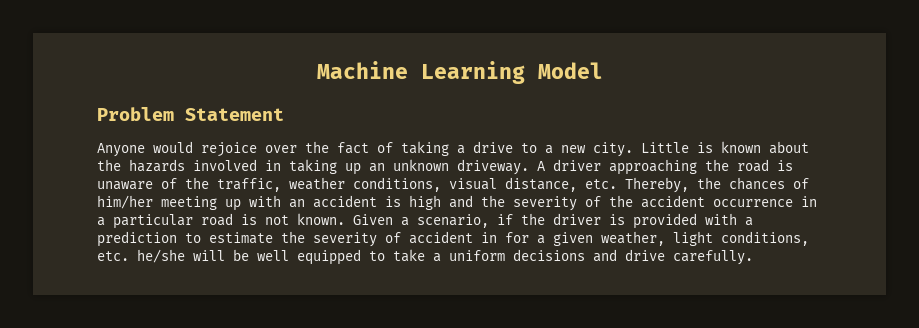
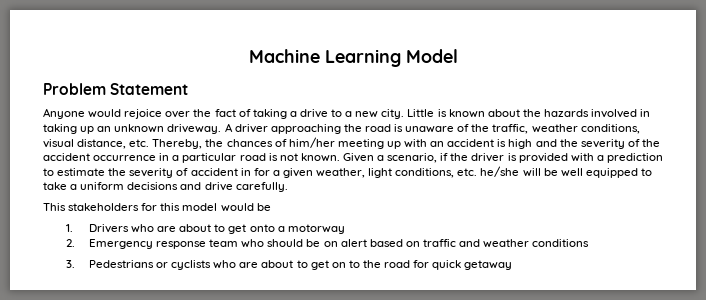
(753, 257) none -> [43,203,271,212] [65,224,345,234] [65,239,590,249] [65,260,513,270] // This stakeholders for this model would be // 1. Drivers who are about to get onto a motorway // 2. Emergency response team who should be on alert based on traffic and weather conditions // 3. Pedestrians or cyclists who are about to get on to the road for quick getaway

